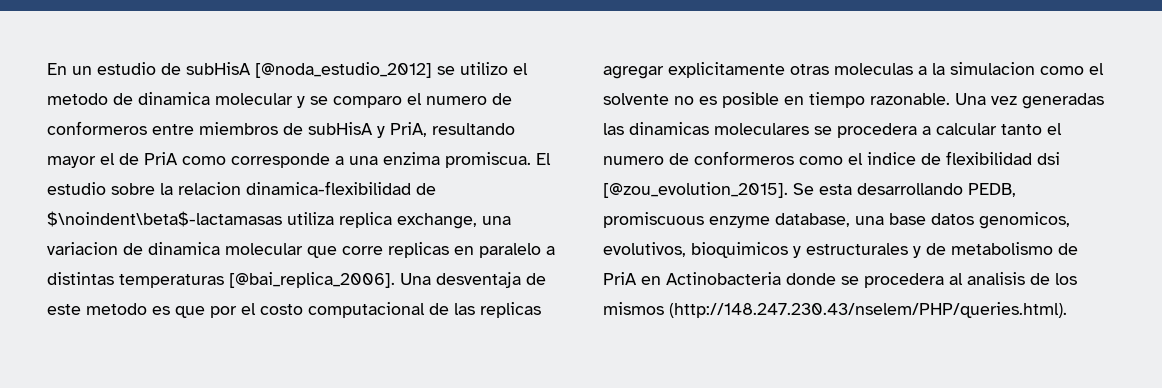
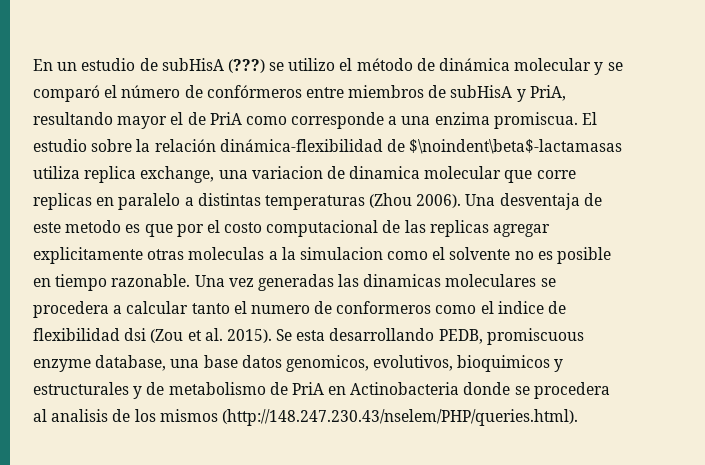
[255,62,432,78] [@noda_estudio_2012] -> [227,59,265,73] (???)
[47,92,512,108] [47,121,147,135] metodo de dinamica molecular y se comparo el numero de conformeros -> [356,58,623,75] [33,85,302,102] método de dinámica molecular y se comparó el número de confórmeros
[178,181,411,195] relacion dinamica-flexibilidad -> [154,139,383,152] relación dinámica-flexibilidad
[229,272,395,288] [@bai_replica_2006]. -> [369,193,462,208] (Zhou 2006).
[603,182,788,198] [@zou_evolution_2015]. -> [150,328,272,343] (Zou et al. 2015).

